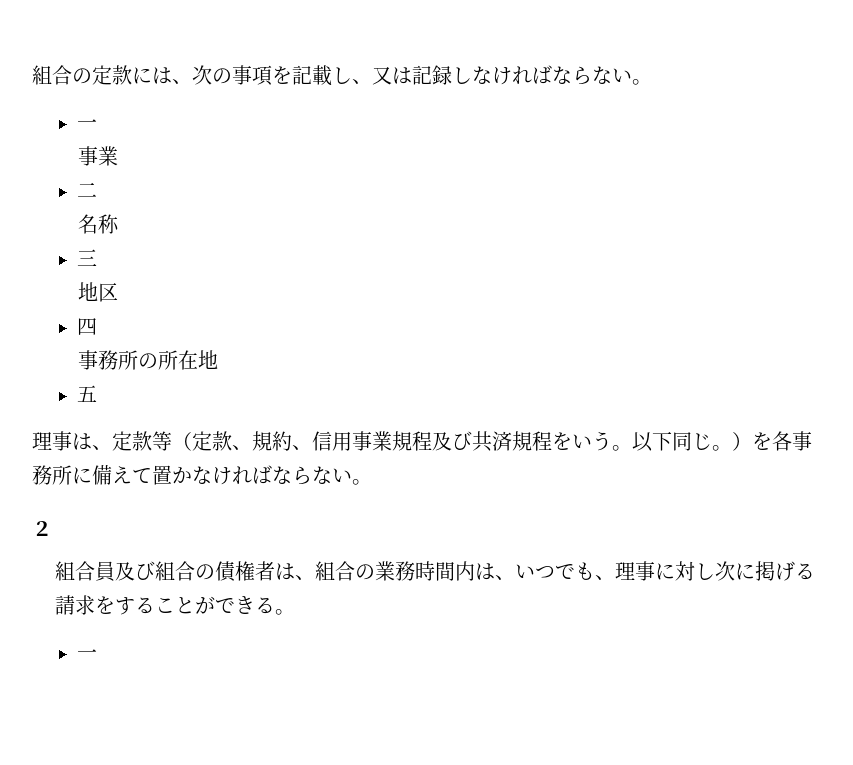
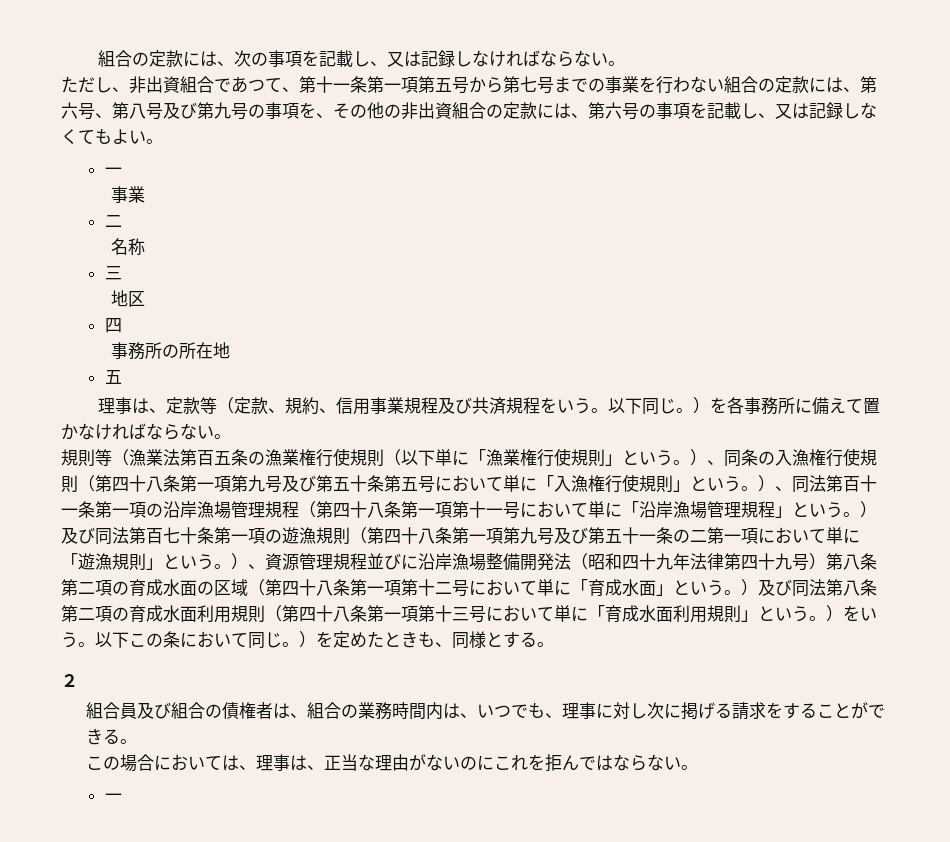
(652, 82) none -> [61,76,877,94] [61,102,877,120] [61,128,163,144] // ただし、非出資組合であつて、第十一条第一項第五号から第七号までの事業を行わない組合の定款には、第六号、第八号及び第九号の事項を、その他の非出資組合の定款には、第六号の事項を記載し、又は記録しなくてもよい。
(372, 482) none -> [61,448,877,467] [61,474,877,493] [61,501,877,519] [61,527,860,545] [61,553,877,571] [61,579,877,597] [61,605,877,623] [61,631,554,649] // 規則等（漁業法第百五条の漁業権行使規則（以下単に「漁業権行使規則」という。）、同条の入漁権行使規則（第四十八条第一項第九号及び第五十条第五号において単に「入漁権行使規則」という。）、同法第百十一条第一項の沿岸漁場管理規程（第四十八条第一項第十一号において単に「沿岸漁場管理規程」という。）及び同法第百七十条第一項の遊漁規則（第四十八条第一項第九号及び第五十一条の二第一項において単に「遊漁規則」という。）、資源管理規程並びに沿岸漁場整備開発法（昭和四十九年法律第四十九号）第八条第二項の育成水面の区域（第四十八条第一項第十二号において単に「育成水面」という。）及び同法第八条第二項の育成水面利用規則（第四十八条第一項第十三号において単に「育成水面利用規則」という。）をいう。以下この条において同じ。）を定めたときも、同様とする。
(296, 612) none -> [85,754,698,772] // この場合においては、理事は、正当な理由がないのにこれを拒んではならない。

